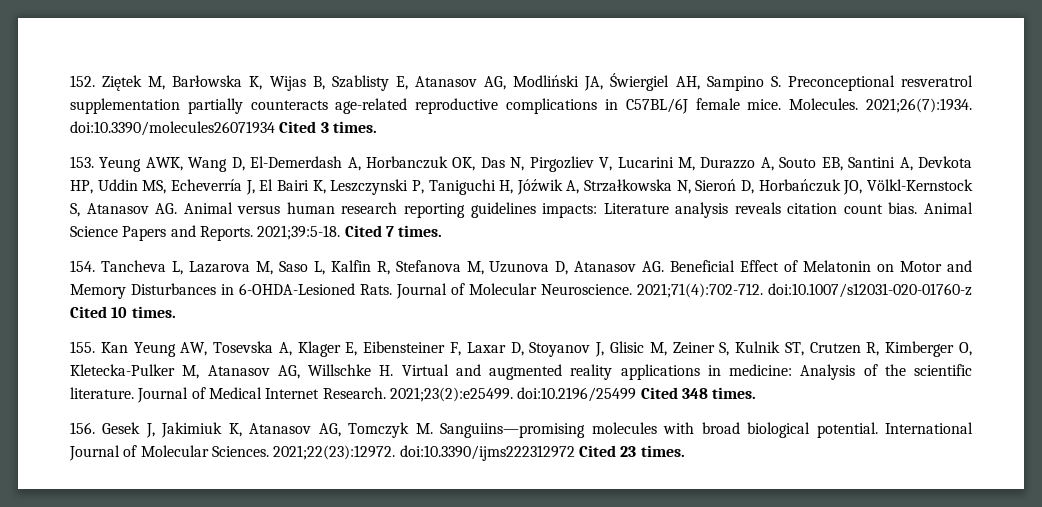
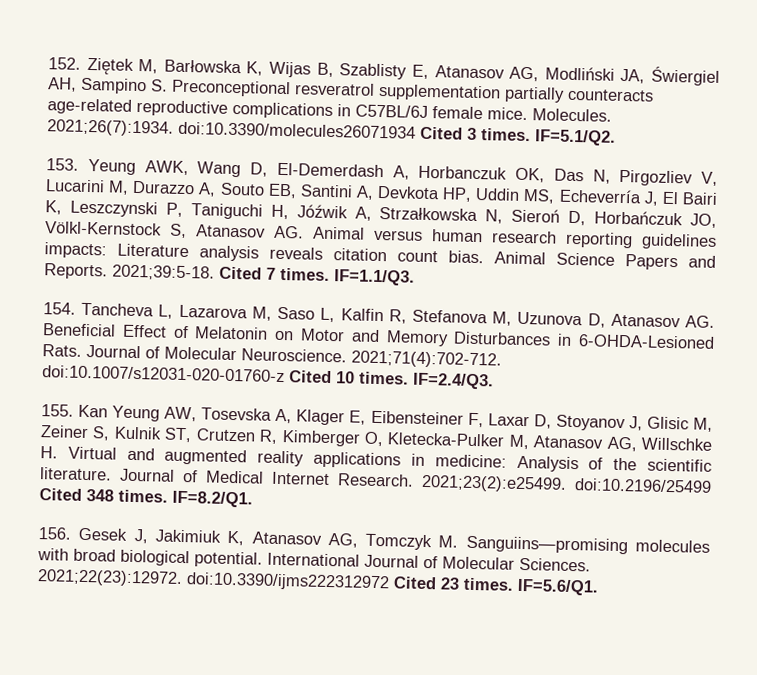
(377, 127) none -> [535,129,616,146] IF=5.1/Q2.
(443, 231) none -> [334,269,415,286] IF=1.1/Q3.
(176, 312) none -> [412,372,494,390] IF=2.4/Q3.
(757, 393) none -> [172,490,253,508] IF=8.2/Q1.
(685, 451) none -> [517,578,599,596] IF=5.6/Q1.

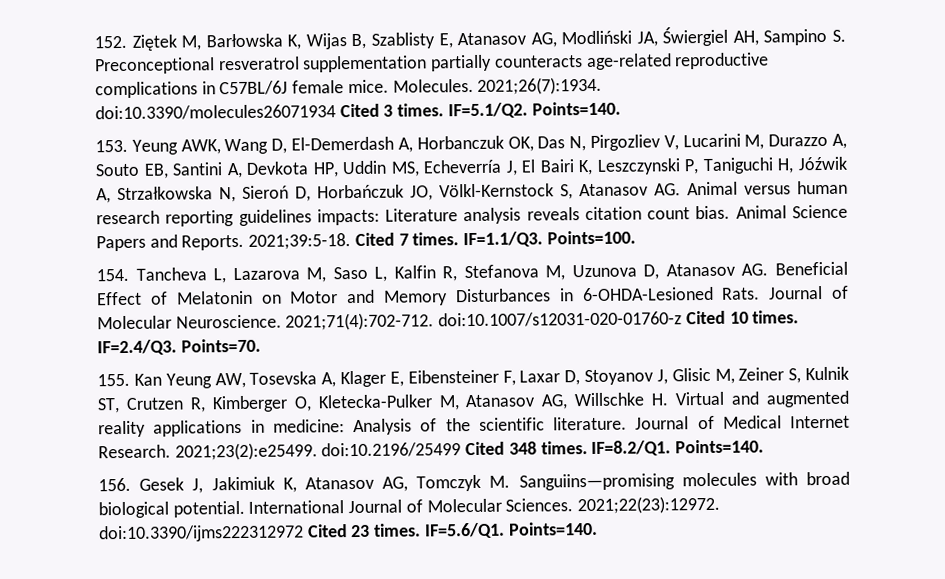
(616, 137) none -> [531,101,621,116] Points=140.
(415, 277) none -> [546,230,636,245] Points=100.
(494, 381) none -> [180,338,261,353] Points=70.
(253, 499) none -> [675,439,765,454] Points=140.
(599, 587) none -> [507,521,598,536] Points=140.

